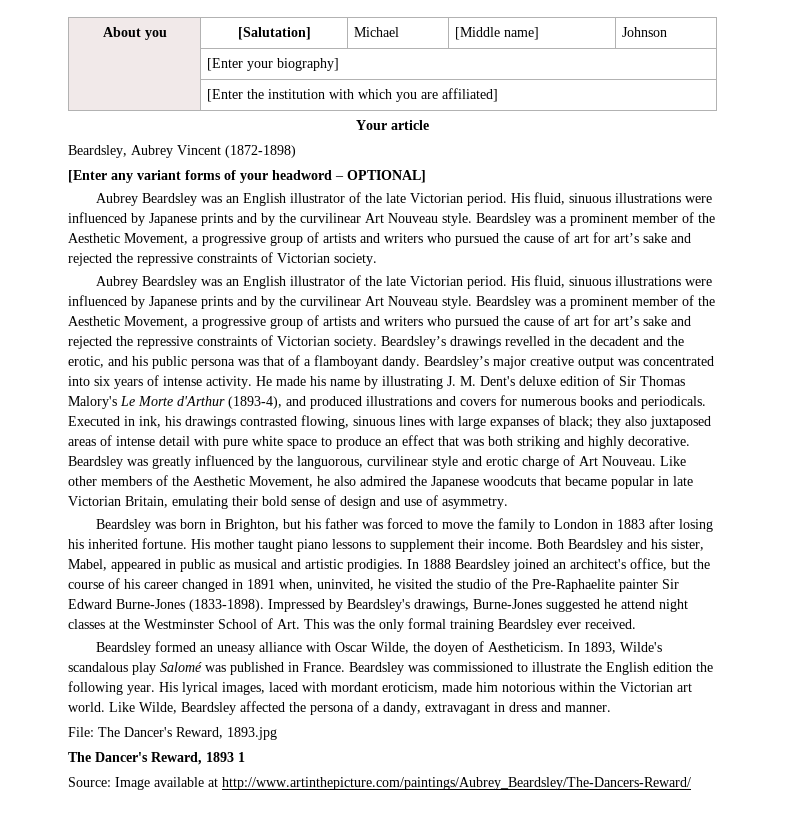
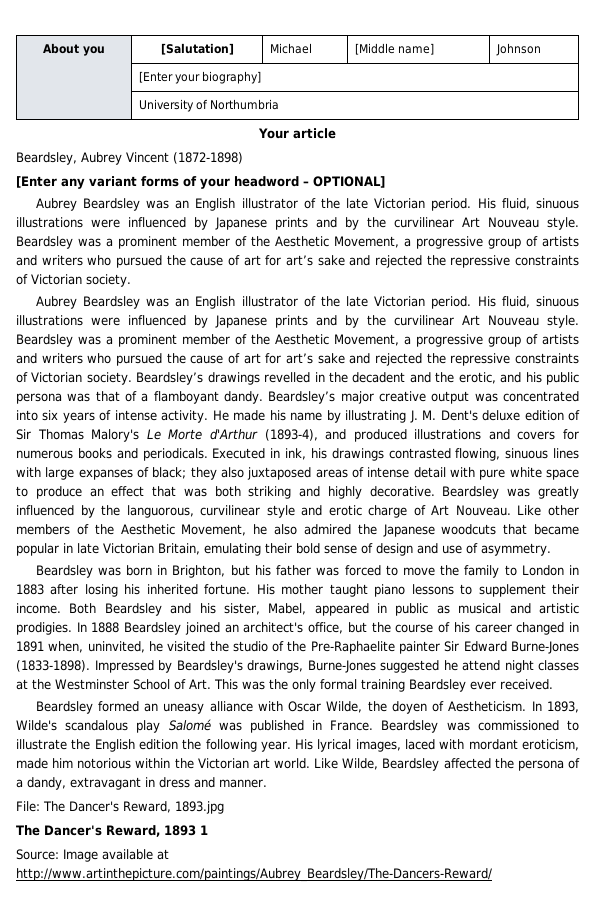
[207,88,499,102] [Enter the institution with which you are affiliated] -> [138,99,280,112] University of Northumbria

